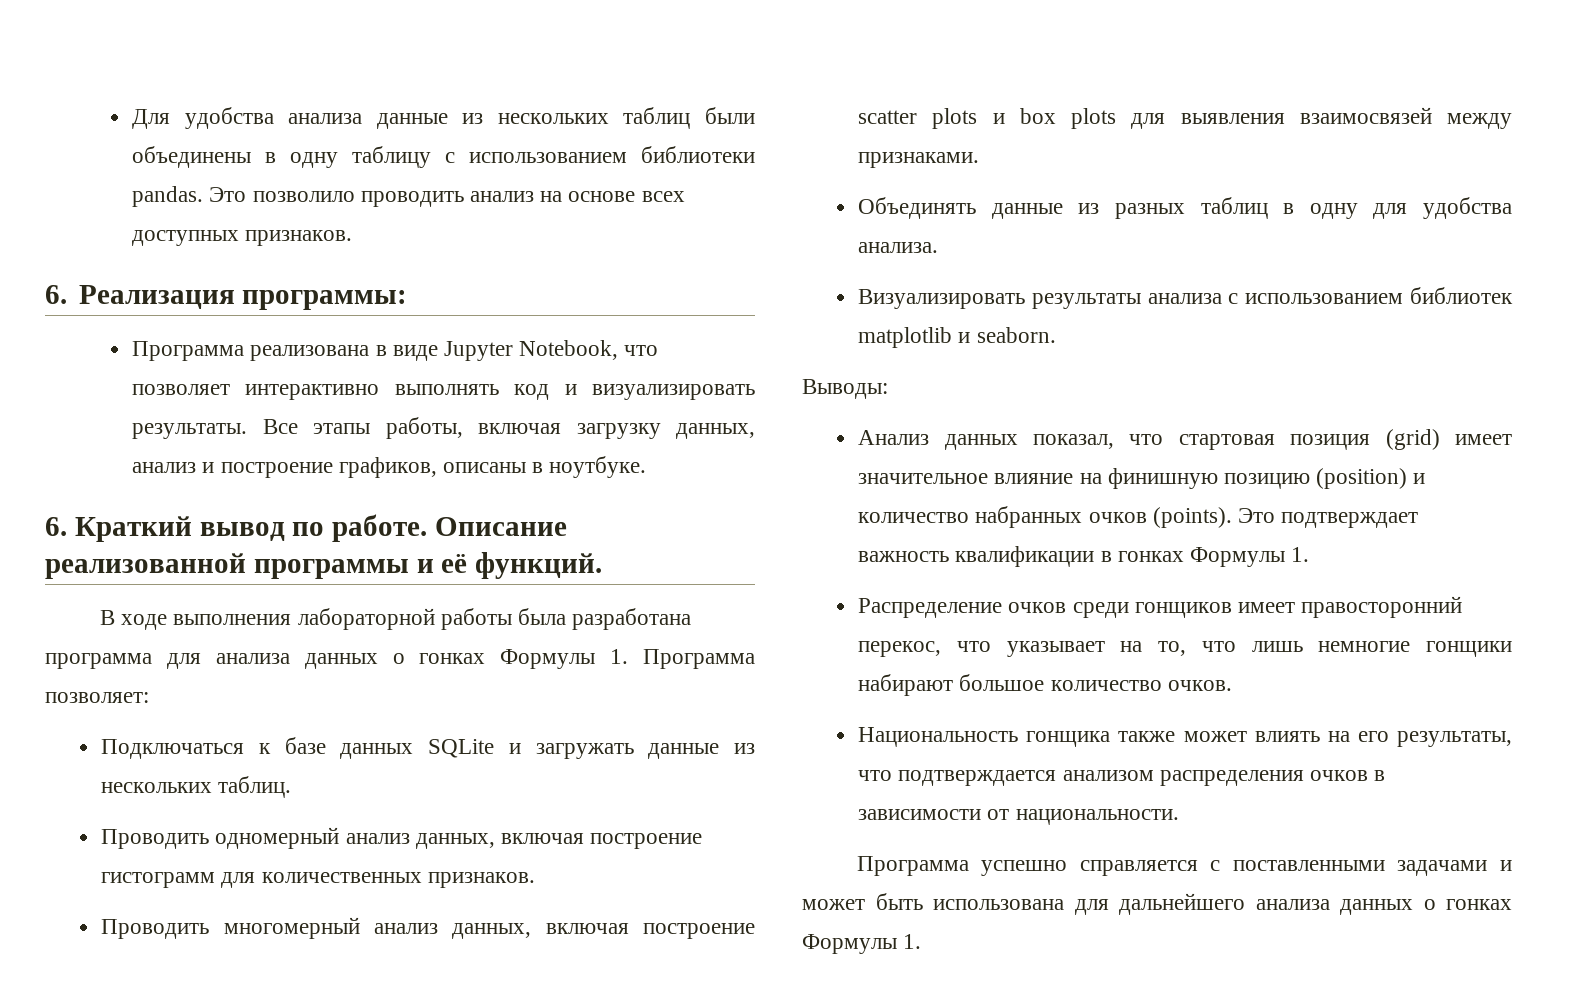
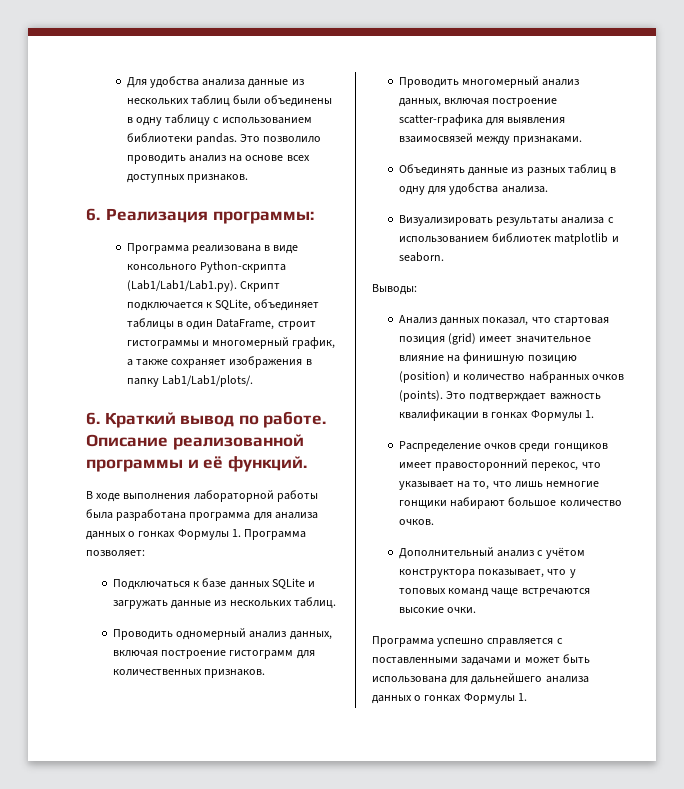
[443,340,659,361] [132,384,755,400] [132,417,755,439] [132,456,647,478] Jupyter Notebook, что позволяет интерактивно выполнять код и визуализировать результаты. Все этапы работы, включая загрузку данных, анализ и построение графиков, описаны в ноутбуке. -> [126,261,286,273] [126,280,280,292] [126,299,320,311] [126,318,316,330] [126,337,336,349] [126,356,312,368] [126,375,253,387] консольного Python-скрипта (Lab1/Lab1/Lab1.py). Скрипт подключается к SQLite, объединяет таблицы в один DataFrame, строит гистограммы и многомерный график, а также сохраняет изображения в папку Lab1/Lab1/plots/.
[858,108,1117,129] scatter plots и box plots -> [398,114,483,126] scatter-графика
[858,727,1513,747] [858,770,1386,786] [858,809,1179,825] Национальность гонщика также может влиять на его результаты, что подтверждается анализом распределения очков в зависимости от национальности. -> [398,547,585,559] [398,569,576,578] [398,588,590,597] [398,607,477,613] Дополнительный анализ с учётом конструктора показывает, что у топовых команд чаще встречаются высокие очки.

